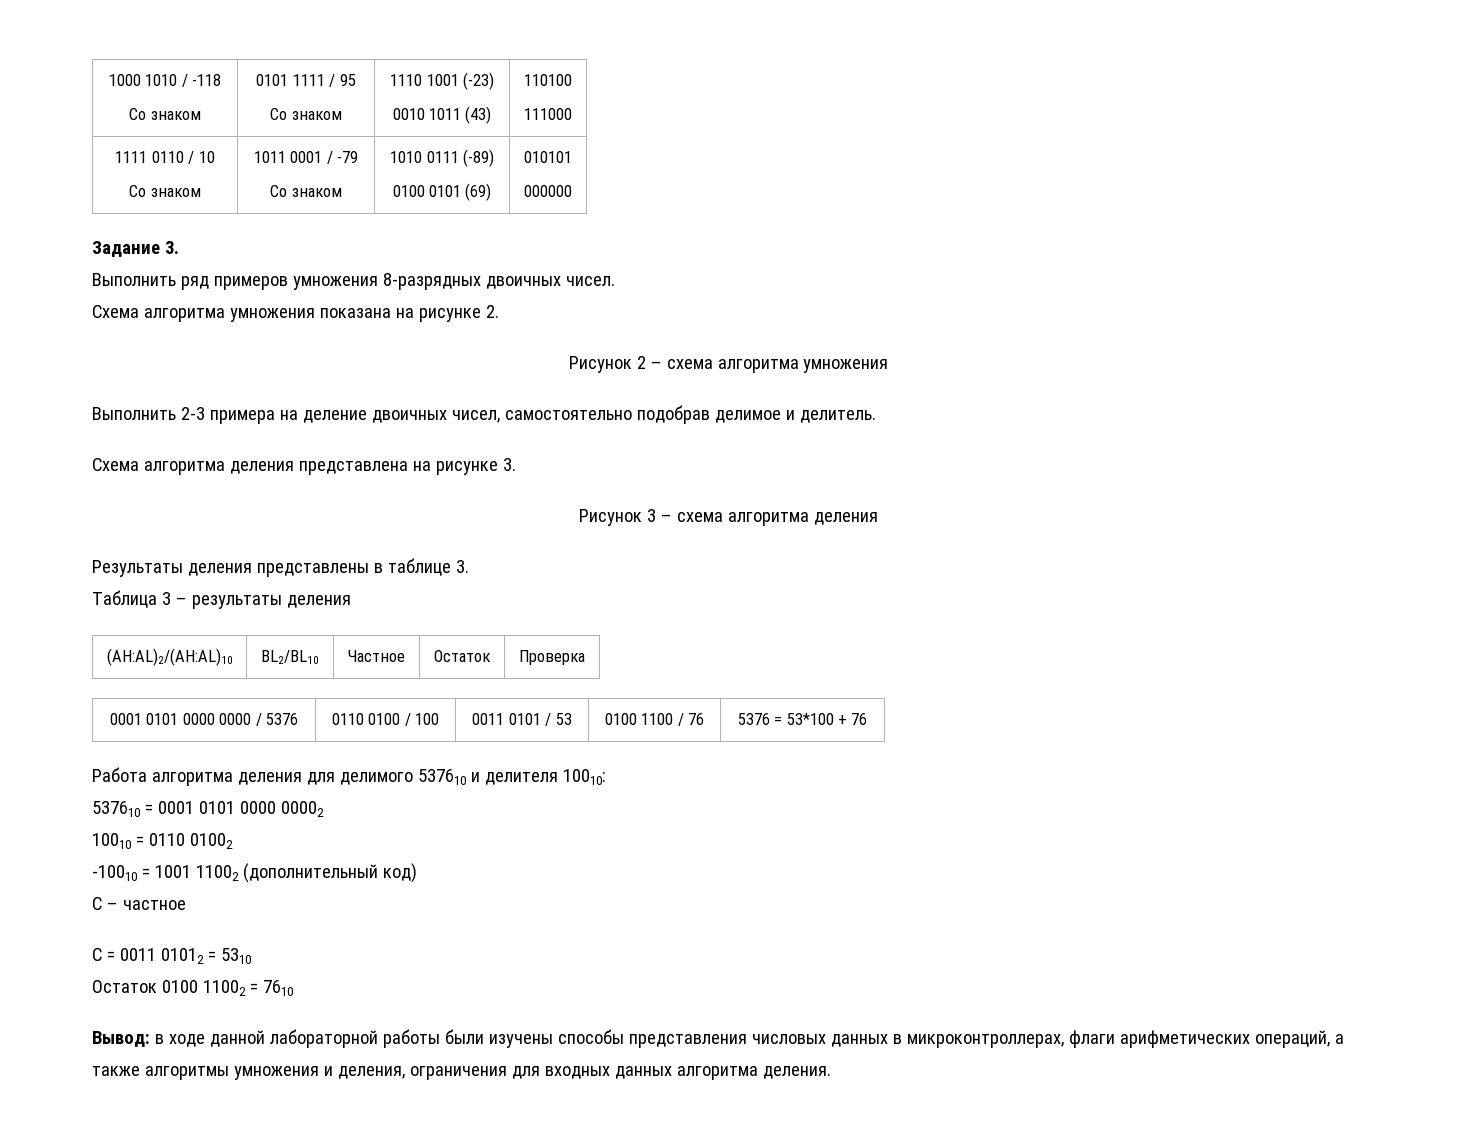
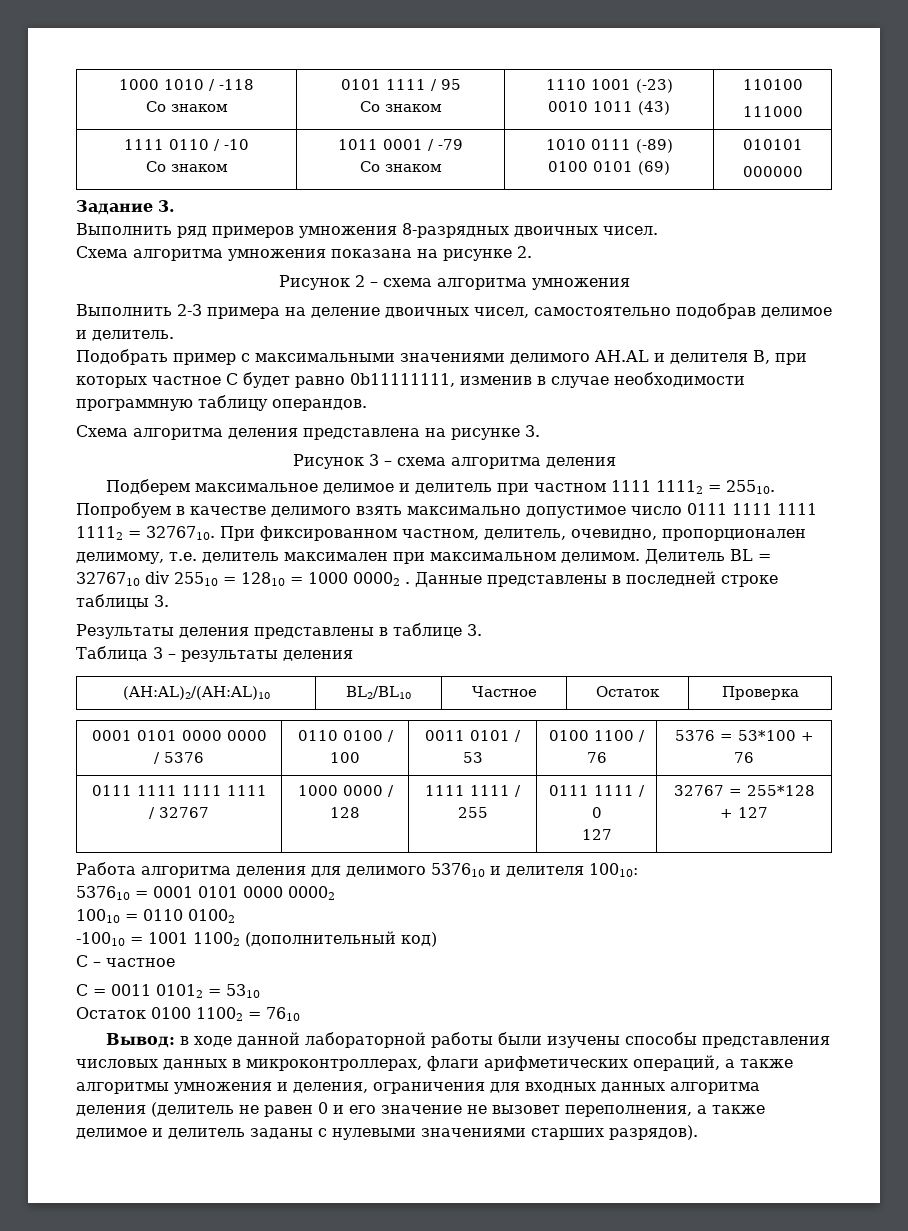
[198,151,215,163] 10 -> [224,139,249,150] -10
(876, 416) none -> [76,349,807,365] [76,372,745,388] [76,395,367,411] // Подобрать пример с максимальными значениями делимого AH.AL и делителя B, при которых частное С будет равно 0b11111111, изменив в случае необходимости программную таблицу операндов.
(878, 518) none -> [106,479,776,495] [76,502,817,518] [76,526,806,541] [76,549,771,564] [76,571,778,587] [76,594,169,609] // Подберем максимальное делимое и делитель при частном 1111 11112 = 25510. Попробуем в качестве делимого взять максимально допустимое число 0111 1111 1111 11112 = 3276710. При фиксированном частном, делитель, очевидно, пропорционален делимому, т.е. делитель максимален при максимальном делимом. Делитель BL = 3276710 div 25510 = 12810 = 1000 00002 . Данные представлены в последней строке таблицы 3.
(868, 719) none -> [91,785,267,796] [149,807,209,819] [297,785,394,797] [330,807,360,818] [425,785,521,797] [457,807,488,818] [549,785,645,797] [591,807,602,818] [581,829,612,840] [673,785,815,796] [720,807,768,818] // 0111 1111 1111 1111 / 32767 | 1000 0000 / 128 | 1111 1111 / 255 | 0111 1111 / 0 // 127 | 32767 = 255*128 + 127
[762,1066,831,1079] деления. -> [76,1102,765,1117] [76,1125,698,1140] деления (делитель не равен 0 и его значение не вызовет переполнения, а также делимое и делитель заданы с нулевыми значениями старших разрядов).

